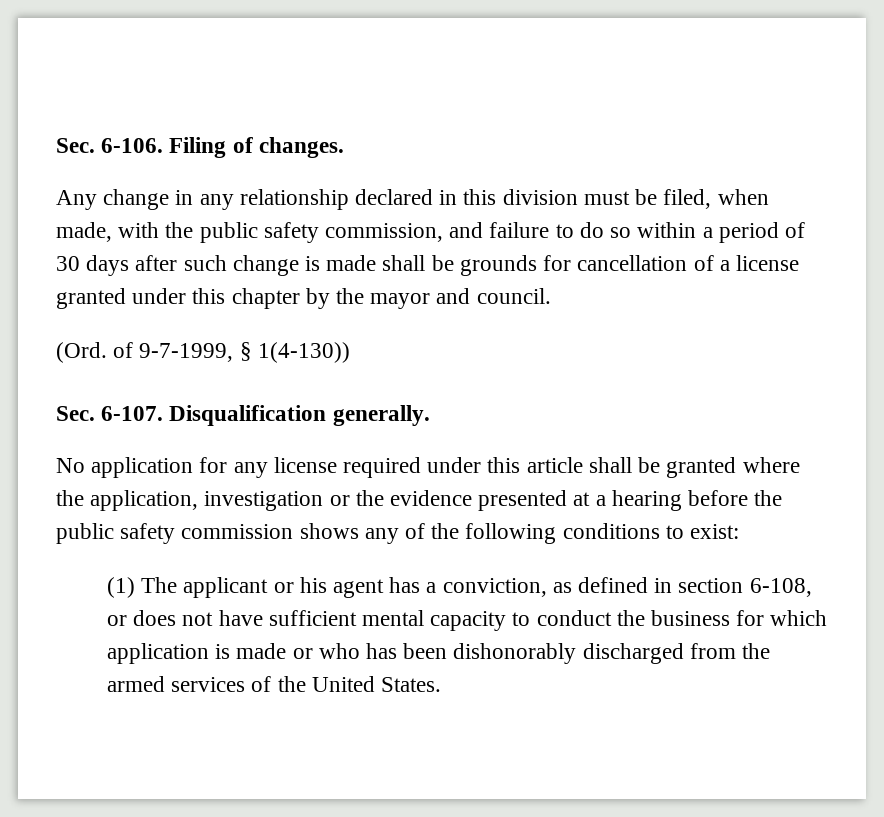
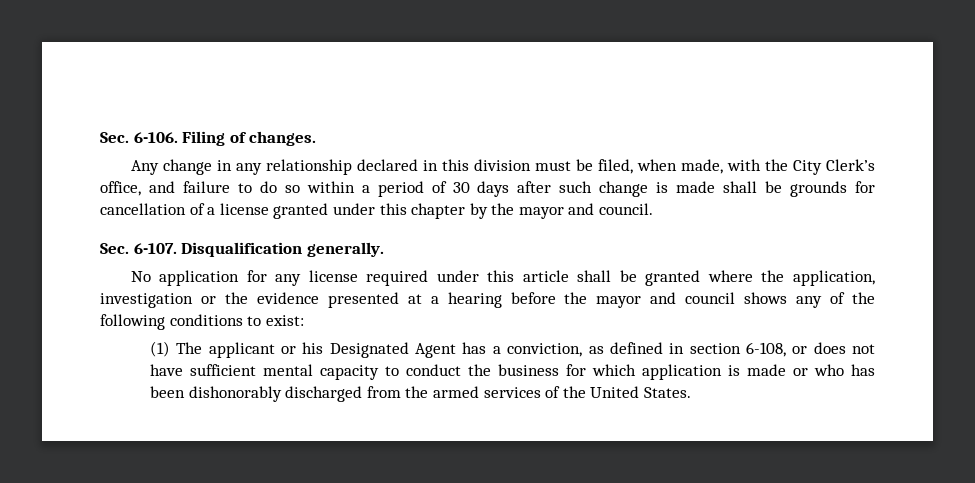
[199,222,444,243] public safety commission, -> [792,159,875,175] [100,181,141,196] City Clerk’s office,
[56,342,350,363] // (Ord. of 9-7-1999, § 1(4-130)) -> (654, 209) none
[56,523,294,544] public safety commission -> [596,292,736,308] mayor and council
[332,579,384,598] agent -> [329,342,457,358] Designated Agent

